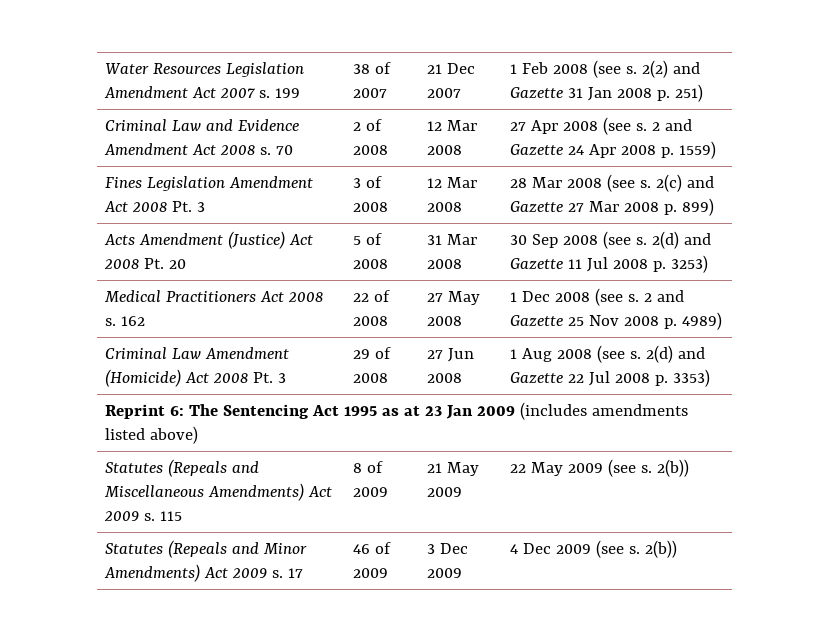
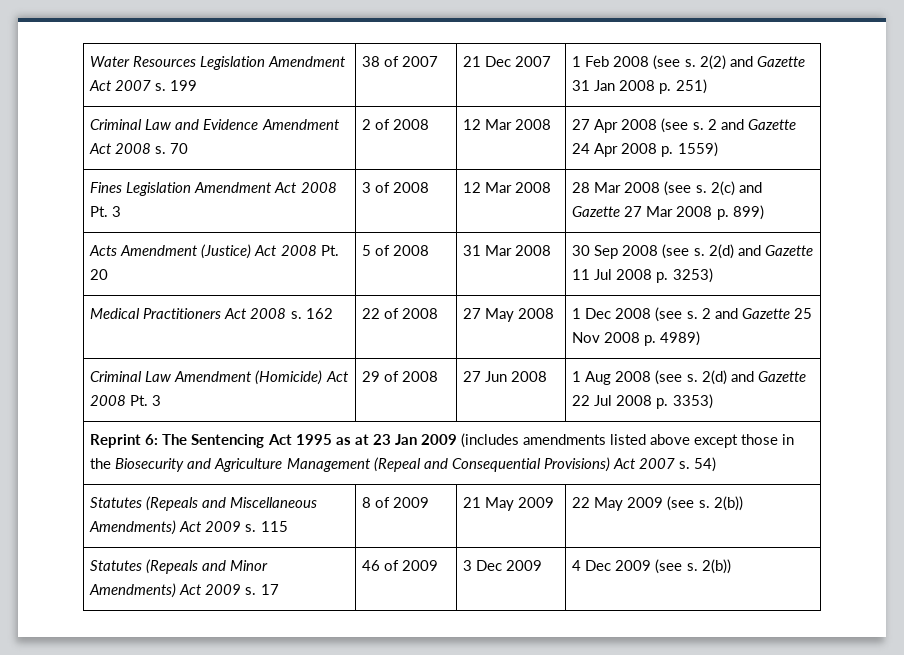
[149,426,198,444] above) -> [650,434,795,448] [90,457,716,472] above except those in the Biosecurity and Agriculture Management (Repeal and Consequential Provisions) Act 2007 s. 54)

